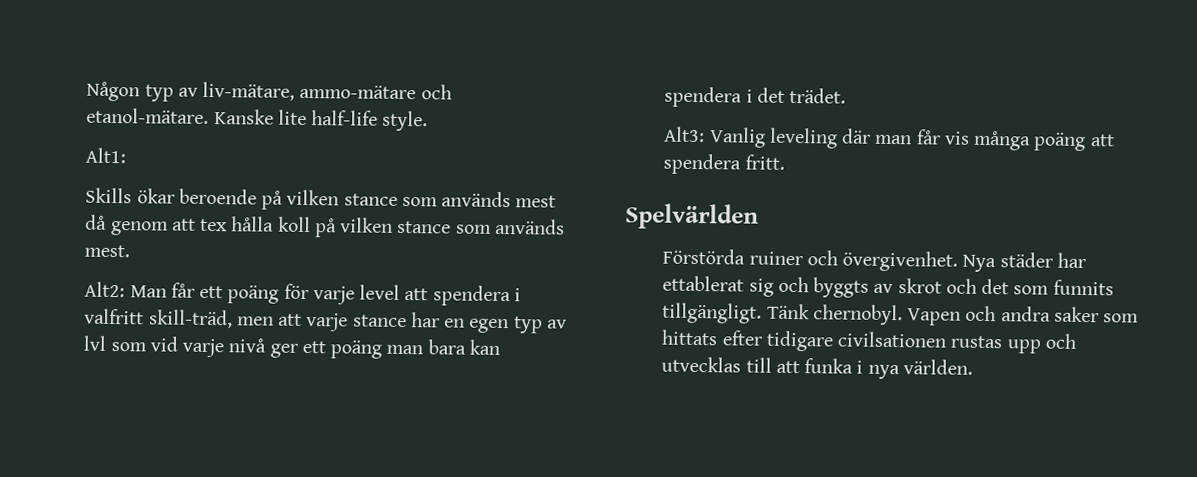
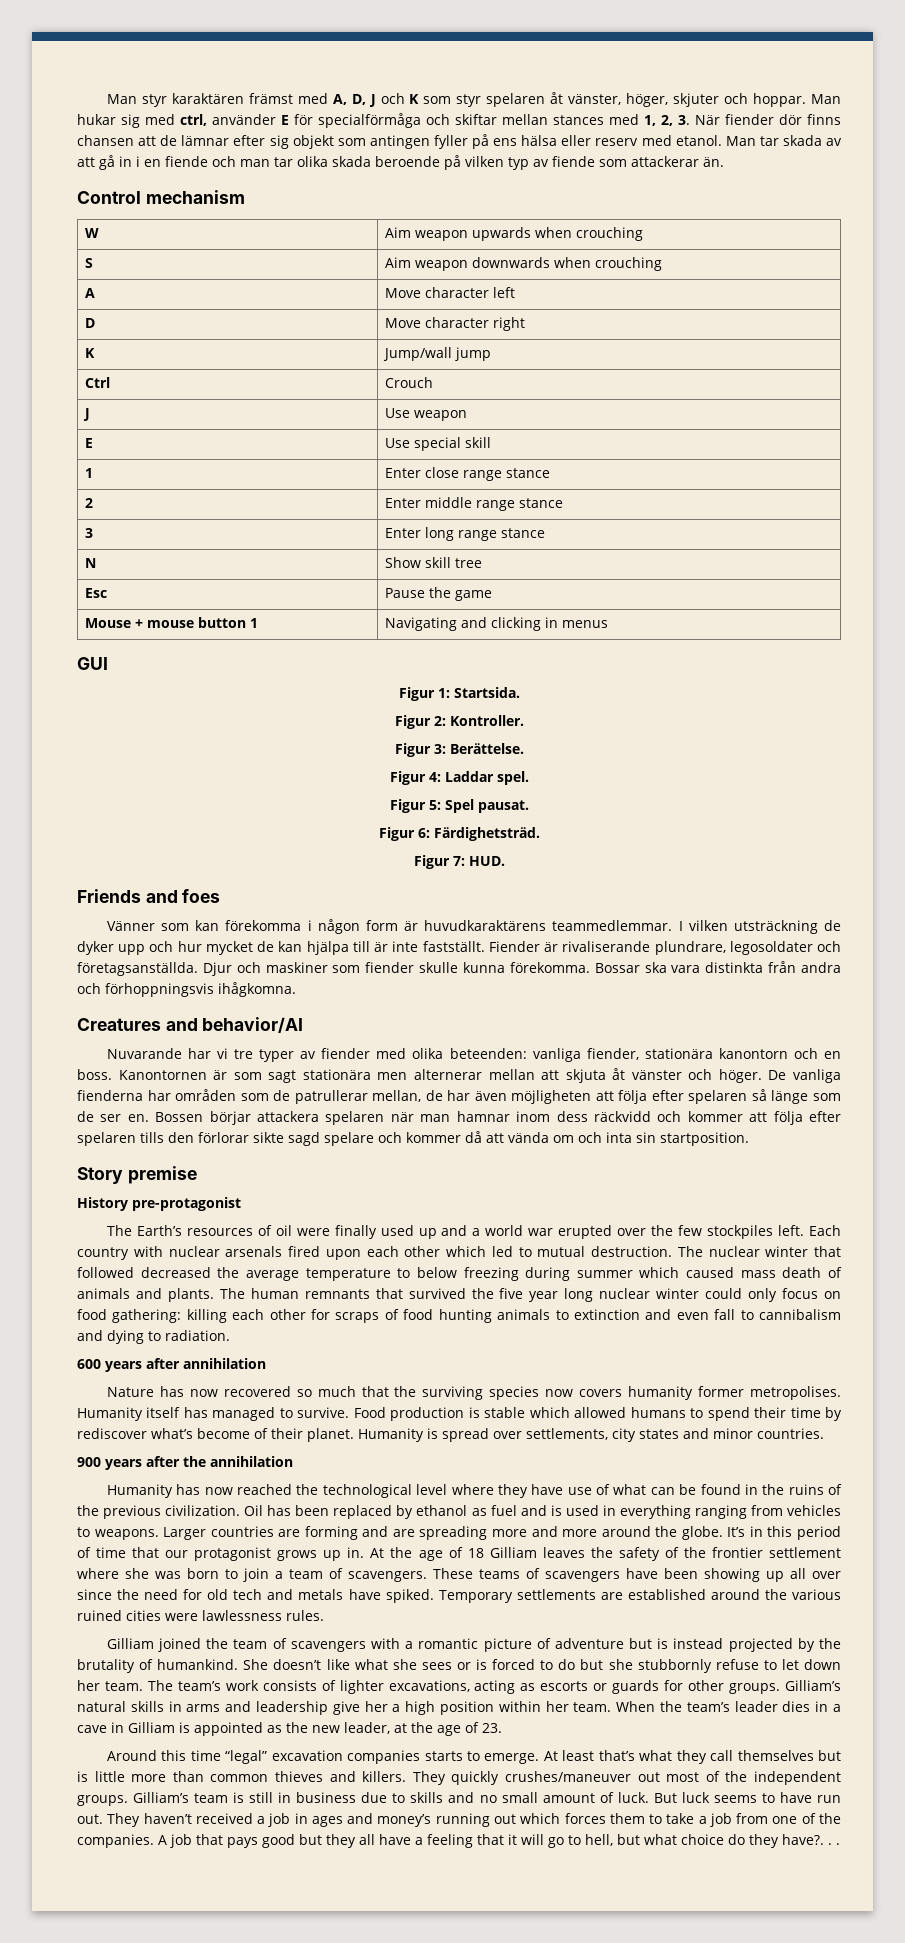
[86,81,452,102] [86,107,429,132] [85,147,127,164] [85,187,557,210] [85,214,565,238] [84,244,131,258] [84,281,521,307] [84,308,567,334] [83,335,500,359] [664,86,847,108] [664,126,1115,152] [663,153,785,175] [625,203,759,230] [662,248,1086,273] [662,275,1114,298] [662,302,1140,326] [661,329,1077,354] [661,356,973,380] Någon typ av liv-mätare, ammo-mätare och etanol-mätare. Kanske lite half-life style. // Alt1: // Skills ökar beroende på vilken stance som används mest då genom att tex hålla koll på vilken stance som används mest. // Alt2: Man får ett poäng för varje level att spendera i valfritt skill-träd, men att varje stance har en egen typ av lvl som vid varje nivå ger ett poäng man bara kan spendera i det trädet. // Alt3: Vanlig leveling där man får vis många poäng att spendera fritt. // Spelvärlden // Förstörda ruiner och övergivenhet. Nya städer har ettablerat sig och byggts av skrot och det som funnits tillgängligt. Tänk chernobyl. Vapen och andra saker som hittats efter tidigare civilsationen rustas upp och utvecklas till att funka i nya världen. -> [106,92,842,107] [77,113,841,128] [77,134,843,149] [77,155,724,170] [77,190,245,204] [84,228,99,238] [384,227,643,241] [84,258,93,268] [384,257,662,271] [84,288,95,298] [384,287,515,298] [84,318,95,328] [384,317,525,331] [84,348,95,358] [382,347,491,361] [84,377,110,388] [384,377,433,388] [82,408,90,421] [384,408,467,421] [84,438,93,448] [384,437,491,451] [84,468,93,478] [384,467,550,481] [84,498,93,508] [384,497,563,511] [84,528,93,538] [384,527,545,541] [84,558,96,568] [384,557,482,568] [84,588,107,598] [384,587,492,601] [84,617,258,628] [384,617,608,631] [77,657,108,670] [398,687,520,701] [394,715,524,729] [394,743,524,757] [389,771,529,785] [389,799,529,813] [378,827,540,841] [413,855,505,869] [77,889,221,903] [106,919,842,934] [77,941,842,955] [77,961,842,976] [77,982,296,997] [77,1017,304,1033] [106,1048,841,1062] [77,1068,841,1083] [77,1089,841,1104] [77,1111,841,1125] [77,1131,749,1146] [77,1166,197,1184] [77,1197,241,1211] [106,1225,842,1239] [77,1246,841,1260] [77,1267,842,1281] [77,1288,842,1302] [77,1309,841,1323] [77,1330,230,1344] [77,1358,266,1372] [106,1386,841,1400] [77,1407,843,1421] [77,1428,824,1442] [77,1456,293,1470] [106,1484,843,1498] [77,1505,841,1519] [77,1526,841,1540] [77,1547,841,1561] [77,1568,841,1582] [77,1589,841,1603] [77,1610,324,1621] [106,1638,842,1652] [77,1659,842,1673] [77,1680,842,1694] [77,1701,841,1715] [77,1722,502,1736] [106,1750,842,1764] [77,1771,842,1785] [77,1792,841,1806] [77,1813,841,1827] [77,1834,840,1848] Man styr karaktären främst med A, D, J och K som styr spelaren åt vänster, höger, skjuter och hoppar. Man hukar sig med ctrl, använder E för specialförmåga och skiftar mellan stances med 1, 2, 3. När fiender dör finns chansen att de lämnar efter sig objekt som antingen fyller på ens hälsa eller reserv med etanol. Man tar skada av att gå in i en fiende och man tar olika skada beroende på vilken typ av fiende som attackerar än. // Control mechanism // W | Aim weapon upwards when crouching // S | Aim weapon downwards when crouching // A | Move character left // D | Move character right // K | Jump/wall jump // Ctrl | Crouch // J | Use weapon // E | Use special skill // 1 | Enter close range stance // 2 | Enter middle range stance // 3 | Enter long range stance // N | Show skill tree // Esc | Pause the game // Mouse + mouse button 1 | Navigating and clicking in menus // GUI // Figur 1: Startsida. // Figur 2: Kontroller. // Figur 3: Berättelse. // Figur 4: Laddar spel. // Figur 5: Spel pausat. // Figur 6: Färdighetsträd. // Figur 7: HUD. // Friends and foes // Vänner som kan förekomma i någon form är huvudkaraktärens teammedlemmar. I vilken utsträckning de dyker upp och hur mycket de kan hjälpa till är inte fastställt. Fiender är rivaliserande plundrare, legosoldater och företagsanställda. Djur och maskiner som fiender skulle kunna förekomma. Bossar ska vara distinkta från andra och förhoppningsvis ihågkomna. // Creatures and behavior/AI // Nuvarande har vi tre typer av fiender med olika beteenden: vanliga fiender, stationära kanontorn och en boss. Kanontornen är som sagt stationära men alternerar mellan att skjuta åt vänster och höger. De vanliga fienderna har områden som de patrullerar mellan, de har även möjligheten att följa efter spelaren så länge som de ser en. Bossen börjar attackera spelaren när man hamnar inom dess räckvidd och kommer att följa efter spelaren tills den förlorar sikte sagd spelare och kommer då att vända om och inta sin startposition. // Story premise // History pre-protagonist // The Earth’s resources of oil were finally used up and a world war erupted over the few stockpiles left. Each country with nuclear arsenals fired upon each other which led to mutual destruction. The nuclear winter that followed decreased the average temperature to below freezing during summer which caused mass death of animals and plants. The human remnants that survived the five year long nuclear winter could only focus on food gathering: killing each other for scraps of food hunting animals to extinction and even fall to cannibalism and dying to radiation. // 600 years after annihilation // Nature has now recovered so much that the surviving species now covers humanity former metropolises. Humanity itself has managed to survive. Food production is stable which allowed humans to spend their time by rediscover what’s become of their planet. Humanity is spread over settlements, city states and minor countries. // 900 years after the annihilation // Humanity has now reached the technological level where they have use of what can be found in the ruins of the previous civilization. Oil has been replaced by ethanol as fuel and is used in everything ranging from vehicles to weapons. Larger countries are forming and are spreading more and more around the globe. It’s in this period of time that our protagonist grows up in. At the age of 18 Gilliam leaves the safety of the frontier settlement where she was born to join a team of scavengers. These teams of scavengers have been showing up all over since the need for old tech and metals have spiked. Temporary settlements are established around the various ruined cities were lawlessness rules. // Gilliam joined the team of scavengers with a romantic picture of adventure but is instead projected by the brutality of humankind. She doesn’t like what she sees or is forced to do but she stubbornly refuse to let down her team. The team’s work consists of lighter excavations, acting as escorts or guards for other groups. Gilliam’s natural skills in arms and leadership give her a high position within her team. When the team’s leader dies in a cave in Gilliam is appointed as the new leader, at the age of 23. // Around this time “legal” excavation companies starts to emerge. At least that’s what they call themselves but is little more than common thieves and killers. They quickly crushes/maneuver out most of the independent groups. Gilliam’s team is still in business due to skills and no small amount of luck. But luck seems to have run out. They haven’t received a job in ages and money’s running out which forces them to take a job from one of the companies. A job that pays good but they all have a feeling that it will go to hell, but what choice do they have?. . .

